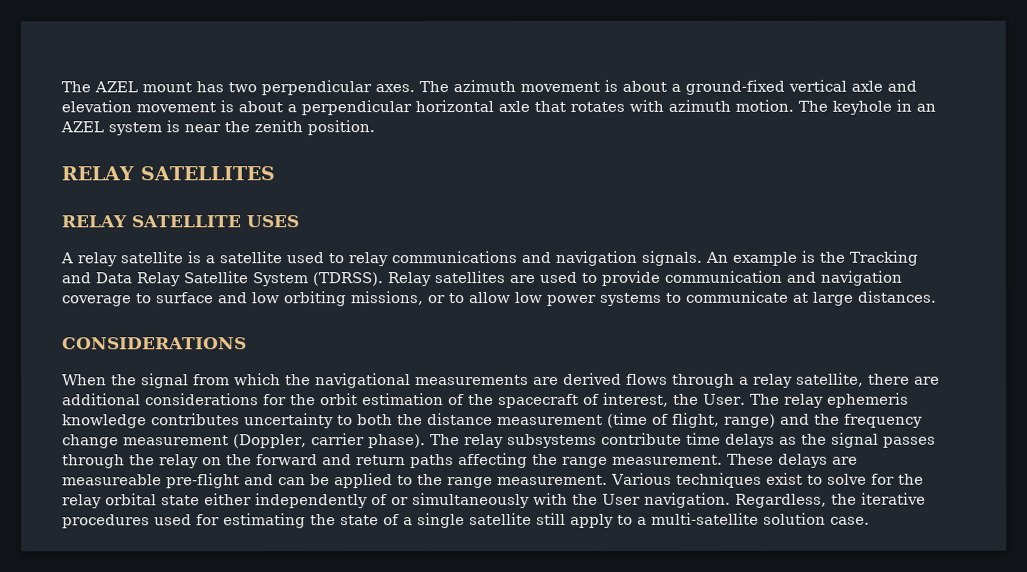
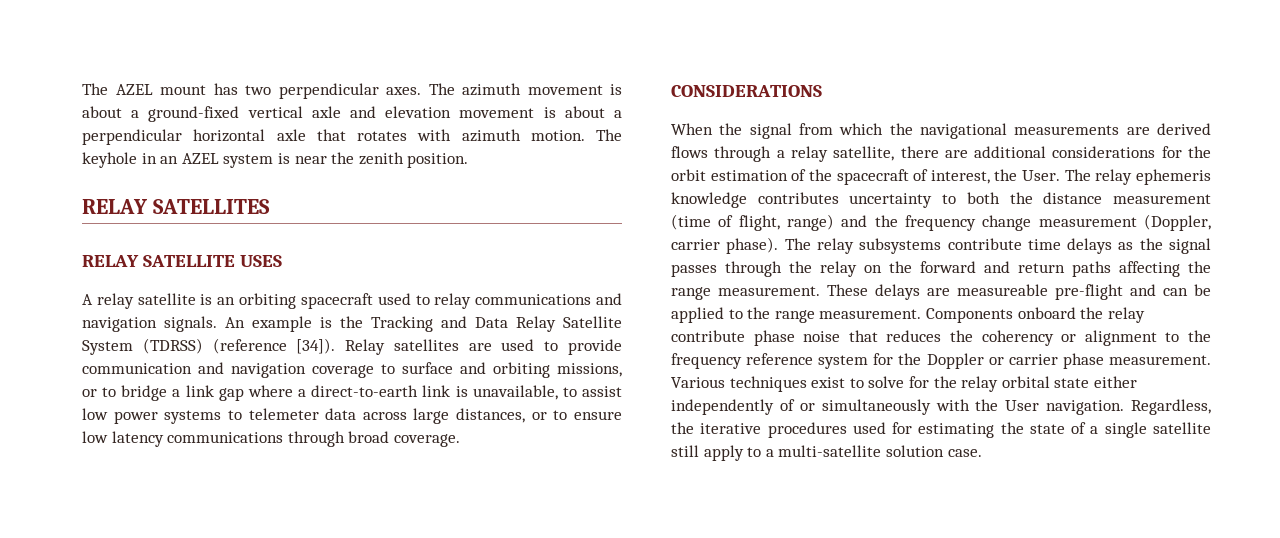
[205,251,282,264] a satellite -> [217,293,373,309] an orbiting spacecraft
[312,272,384,287] (TDRSS). -> [142,338,336,354] (TDRSS) (reference [34]).
[252,292,280,304] low -> (486, 368) none
[469,290,937,306] allow low power systems to communicate at large distances. -> [121,385,622,401] [82,408,622,424] [82,431,460,447] bridge a link gap where a direct-to-earth link is unavailable, to assist low power systems to telemeter data across large distances, or to ensure low latency communications through broad coverage.
(608, 480) none -> [925,307,1145,323] [671,330,1211,346] [671,353,1211,369] Components onboard the relay contribute phase noise that reduces the coherency or alignment to the frequency reference system for the Doppler or carrier phase measurement.

